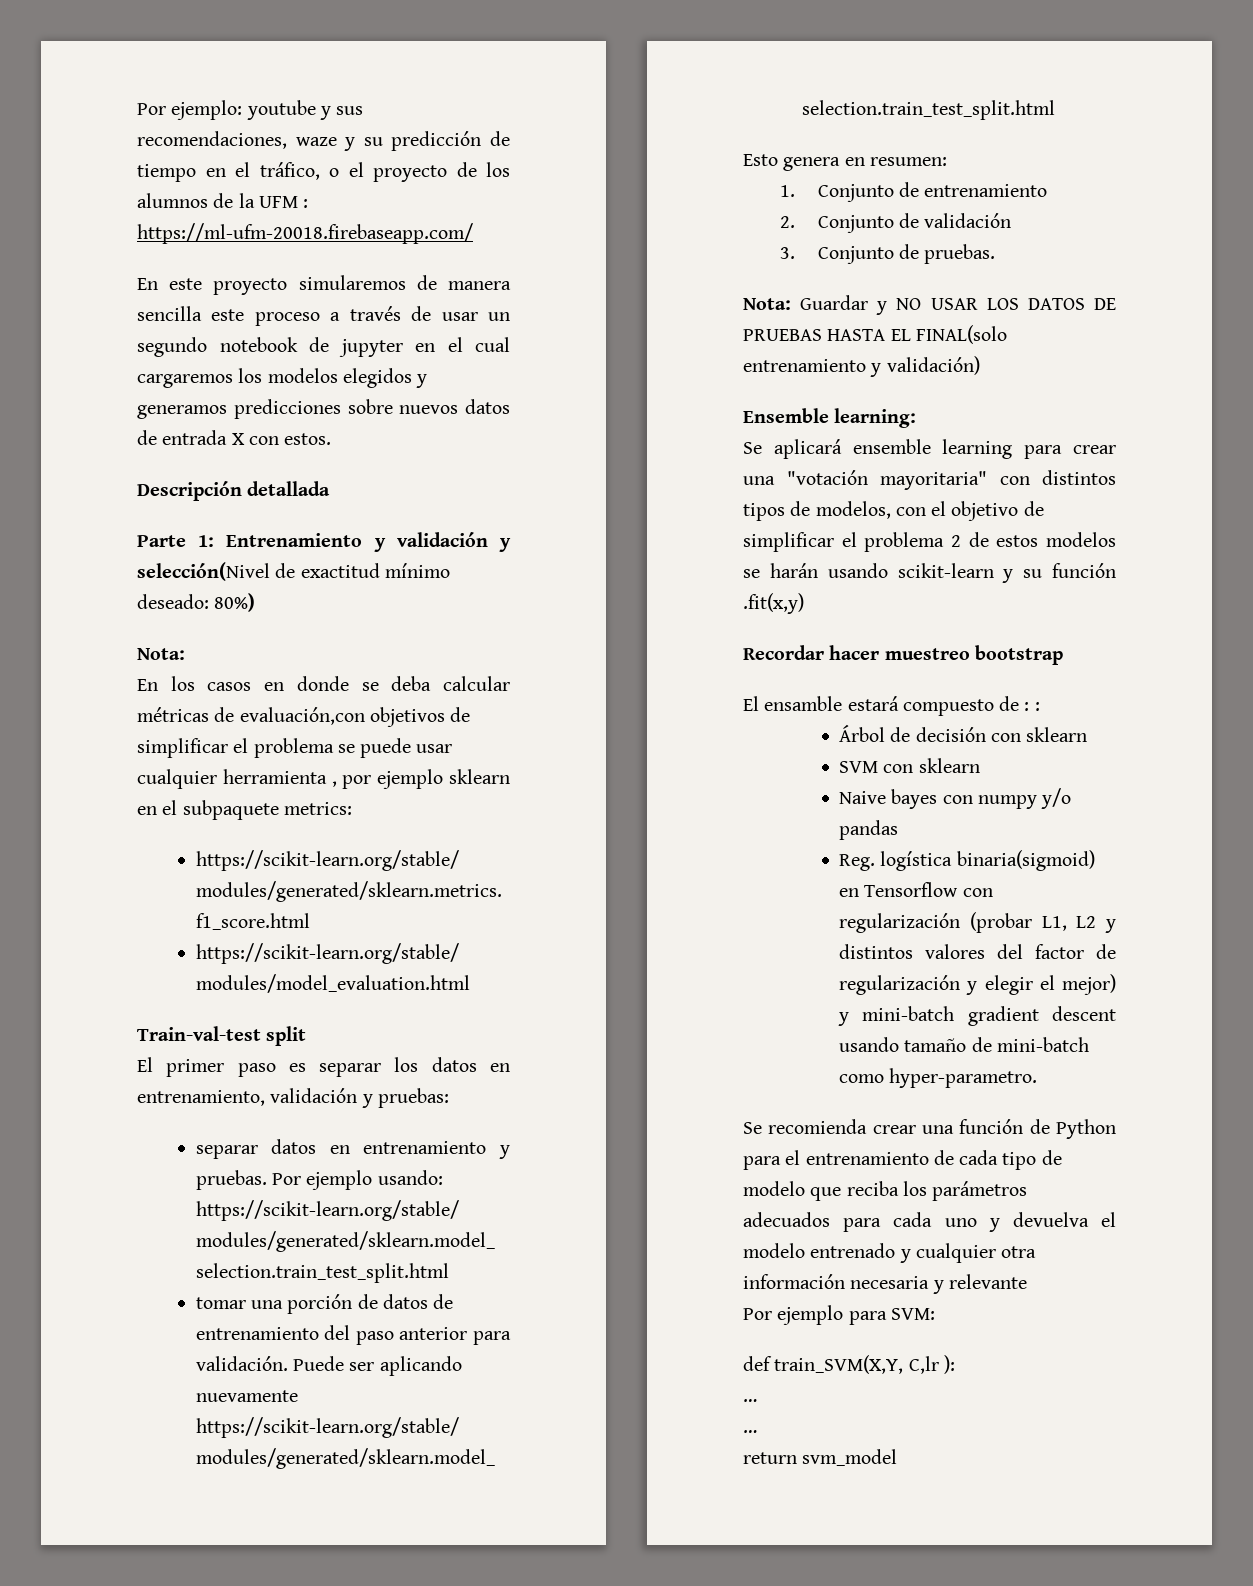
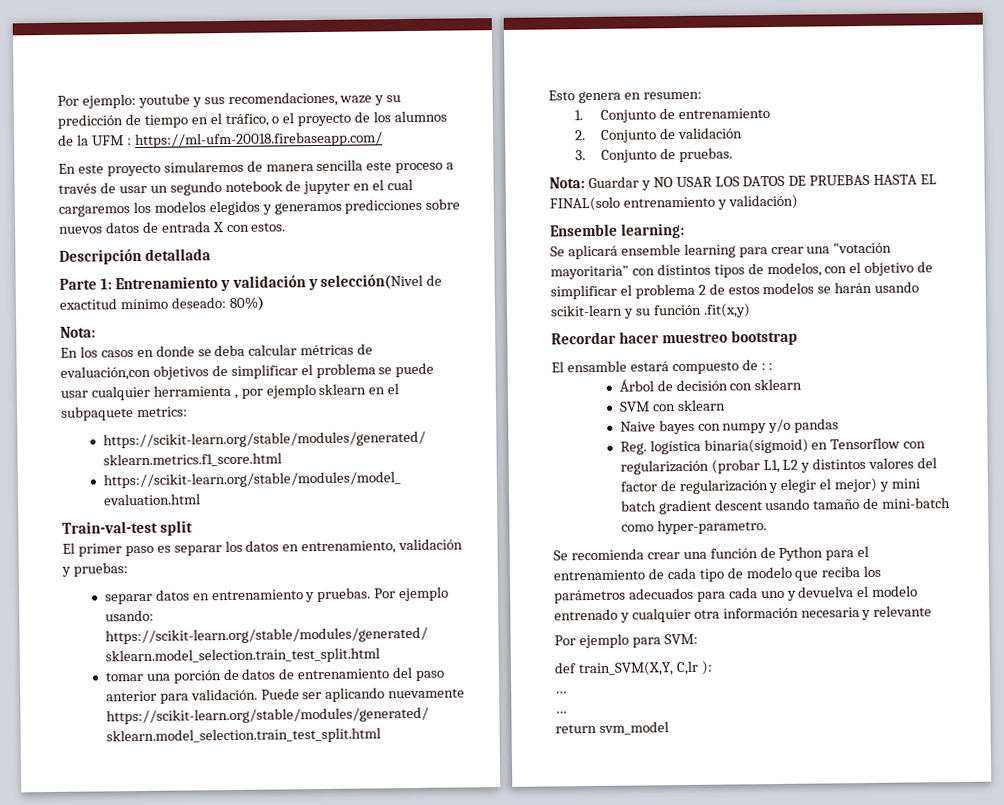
[862,1006,955,1021] mini-batch -> [891,478,921,489] [620,500,657,512] mini batch

